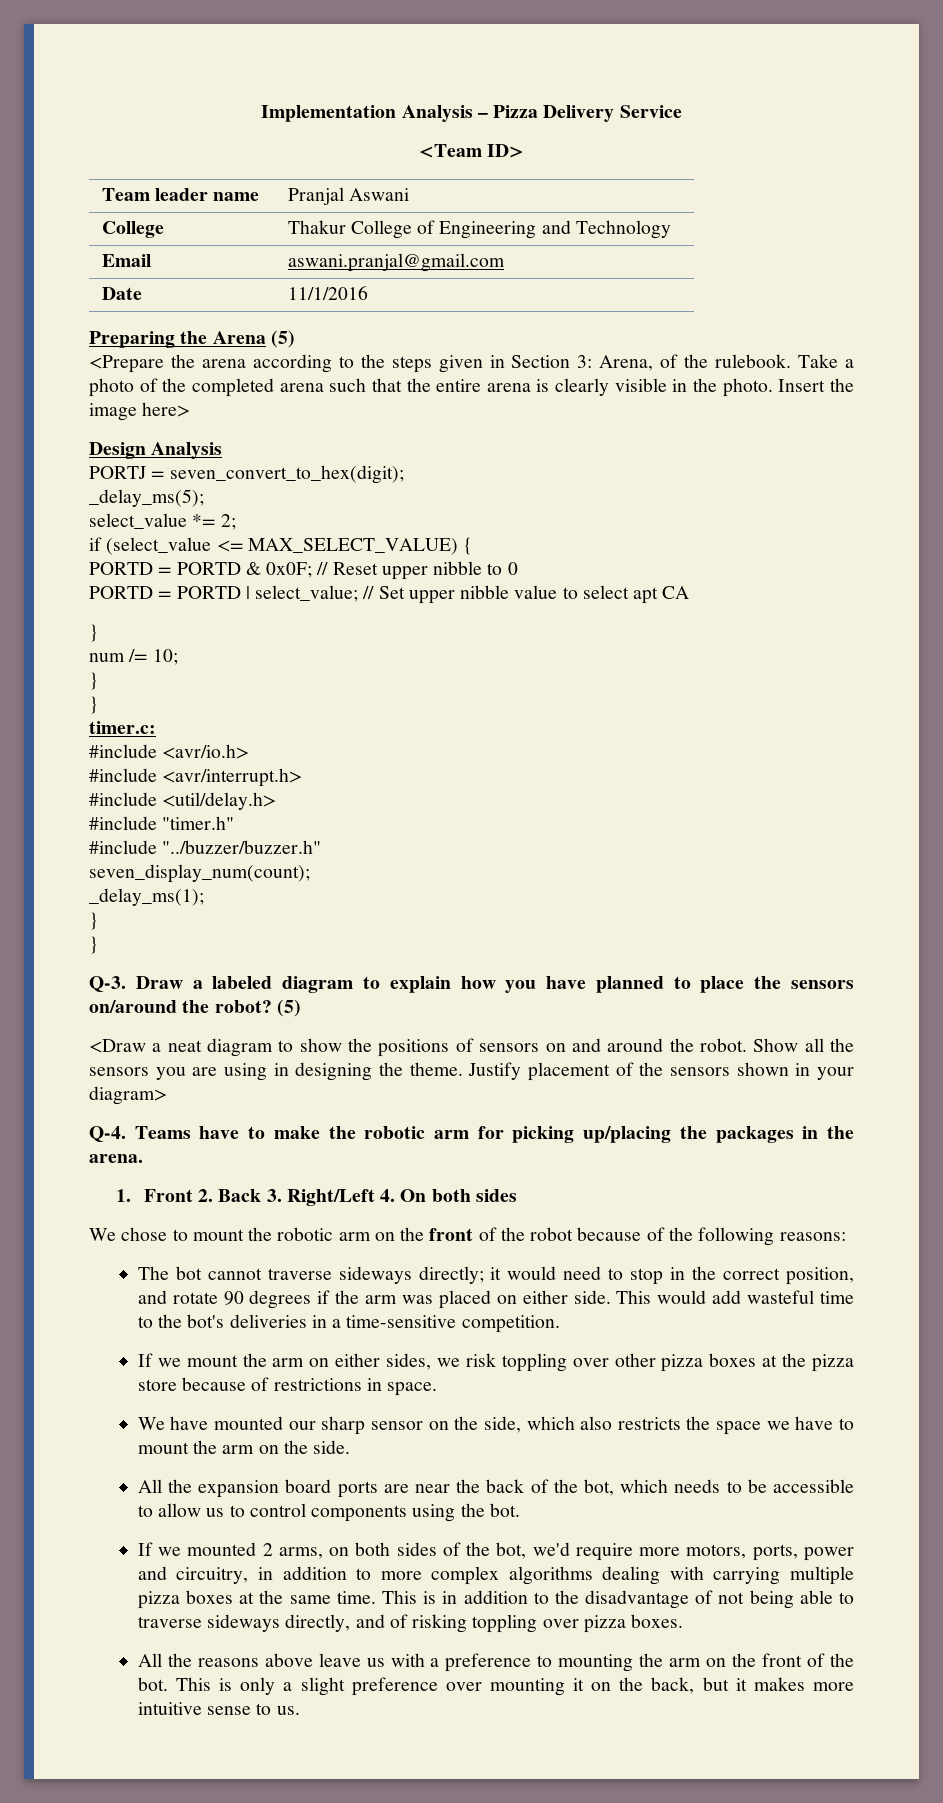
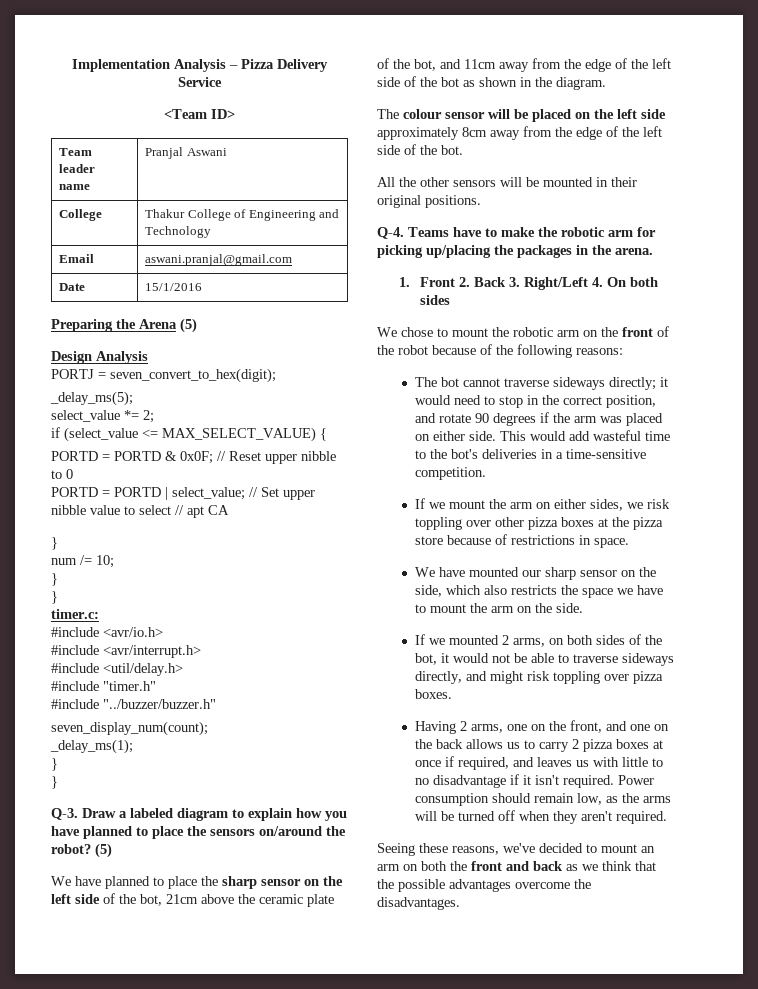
[287,286,368,300] 11/1/2016 -> [145,283,203,291] 15/1/2016
[89,354,854,373] [89,378,854,397] [89,402,191,421] // <Prepare the arena according to the steps given in Section 3: Arena, of the rulebook. Take a photo of the completed arena such that the entire arena is clearly visible in the photo. Insert the image here> -> (197, 325) none
(629, 592) none -> [175,505,184,515] //
[89,1038,855,1057] [89,1062,854,1081] [89,1086,167,1105] <Draw a neat diagram to show the positions of sensors on and around the robot. Show all the sensors you are using in designing the theme. Justify placement of the sensors shown in your diagram> -> [51,876,343,889] [51,893,334,907] [377,58,671,72] [377,76,606,90] [377,109,666,122] [377,126,662,140] [377,144,463,155] [377,177,637,187] [377,195,481,208] We have planned to place the sharp sensor on the left side of the bot, 21cm above the ceramic plate of the bot, and 11cm away from the edge of the left side of the bot as shown in the diagram. // The colour sensor will be placed on the left side approximately 8cm away from the edge of the left side of the bot. // All the other sensors will be mounted in their original positions.
[137,1479,854,1498] [137,1503,520,1522] // All the expansion board ports are near the back of the bot, which needs to be accessible to allow us to control components using the bot. -> (583, 608) none
[532,1542,854,1561] [137,1566,855,1585] [137,1590,794,1609] we'd require more motors, ports, power and circuitry, in addition to more complex algorithms dealing with carrying multiple pizza boxes at the same time. This is in addition to the disadvantage of not being -> [440,653,527,663] it would not be
[389,1614,468,1633] of risking -> [489,671,550,684] might risk
[137,1653,854,1672] [137,1677,854,1696] [137,1702,300,1715] All the reasons above leave us with a preference to mounting the arm on the front of the bot. This is only a slight preference over mounting it on the back, but it makes more intuitive sense to us. -> [414,720,669,734] [414,739,663,752] [414,756,663,770] [414,774,654,788] [414,793,671,806] [414,810,667,824] [377,843,655,856] [377,861,656,871] [377,879,591,892] [377,897,460,910] Having 2 arms, one on the front, and one on the back allows us to carry 2 pizza boxes at once if required, and leaves us with little to no disadvantage if it isn't required. Power consumption should remain low, as the arms will be turned off when they aren't required. // Seeing these reasons, we've decided to mount an arm on both the front and back as we think that the possible advantages overcome the disadvantages.

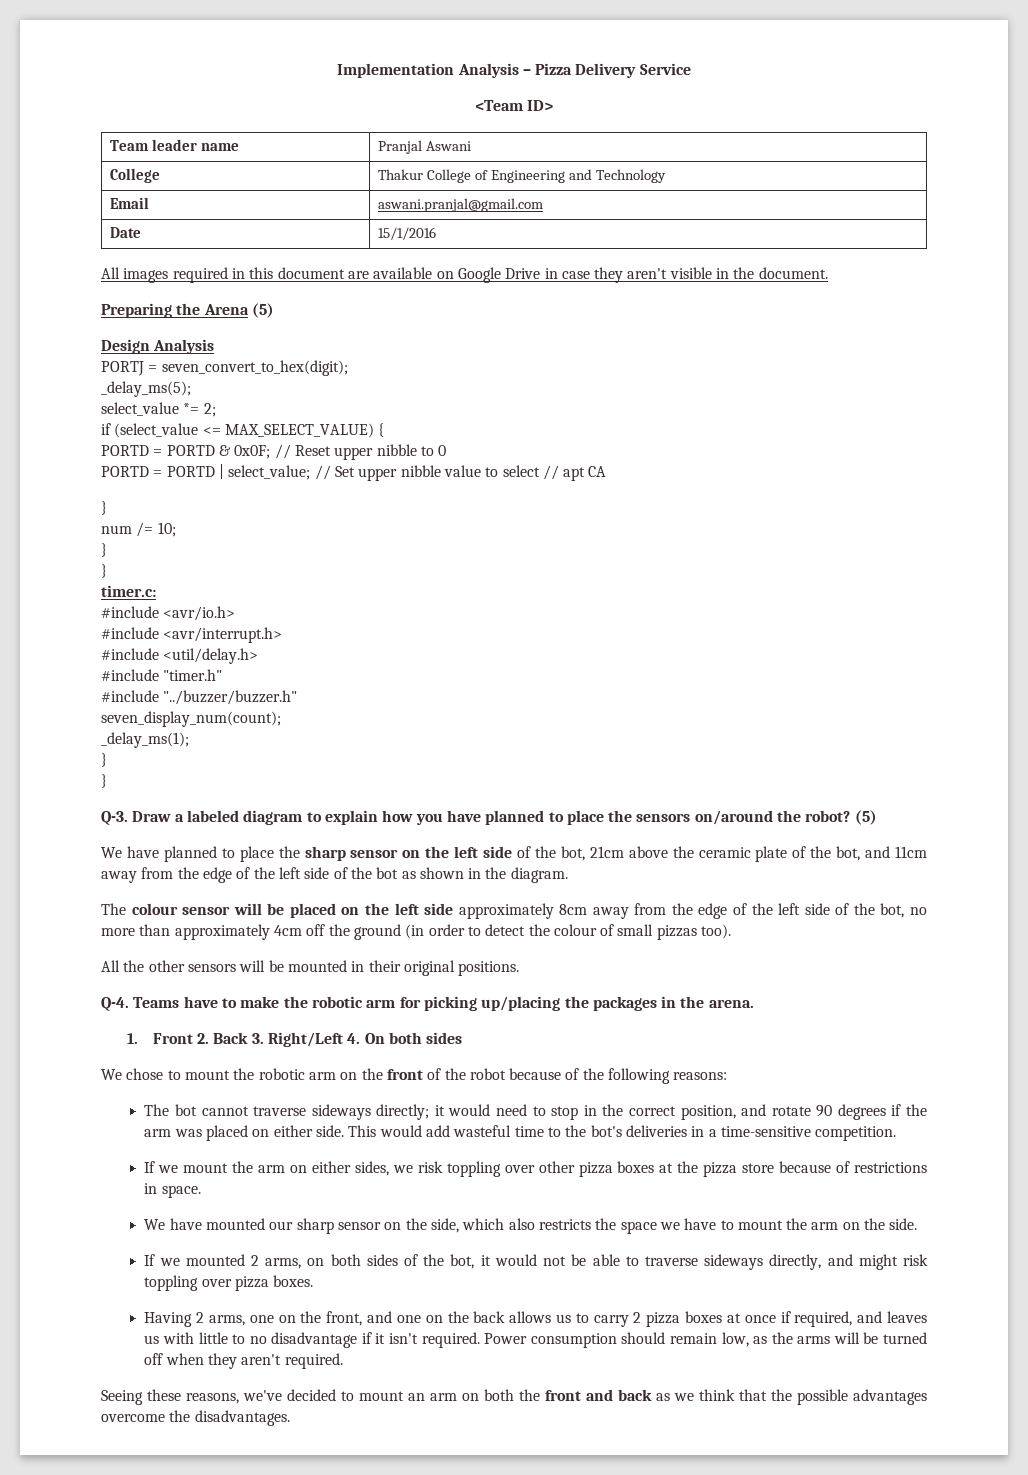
(203, 287) none -> [101,267,828,283] // All images required in this document are available on Google Drive in case they aren't visible in the document.
[441,145,463,155] bot. -> [880,903,928,918] [101,924,732,940] bot, no more than approximately 4cm off the ground (in order to detect the colour of small pizzas too).

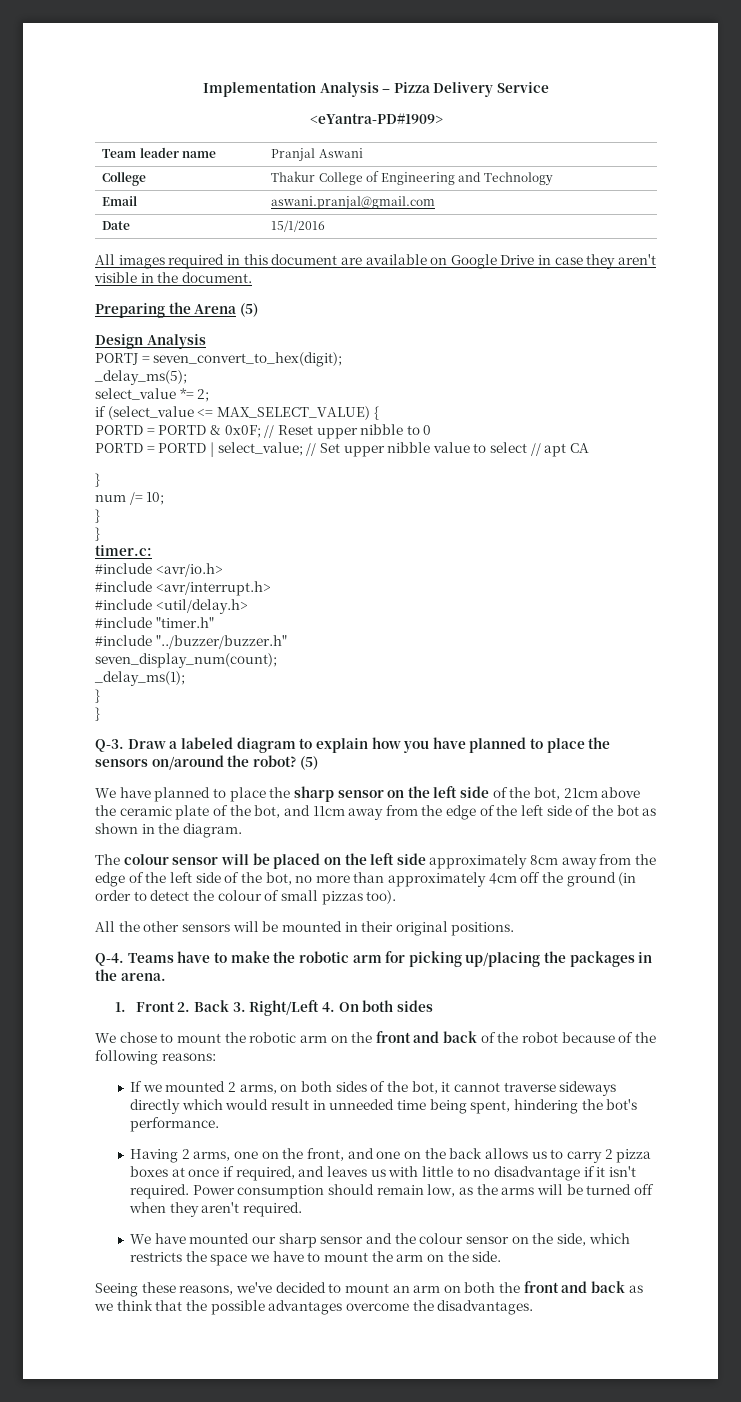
[474,100,554,111] <Team ID> -> [309,113,443,124] <eYantra-PD#1909>
(423, 1074) none -> [413,1031,478,1043] and back
[144,1104,928,1120] [144,1125,897,1141] [144,1161,927,1177] [144,1183,201,1198] [144,1218,918,1234] // The bot cannot traverse sideways directly; it would need to stop in the correct position, and rotate 90 degrees if the arm was placed on either side. This would add wasteful time to the bot's deliveries in a time-sensitive competition. // If we mount the arm on either sides, we risk toppling over other pizza boxes at the pizza store because of restrictions in space. // We have mounted our sharp sensor on the side, which also restricts the space we have to mount the arm on the side. -> (216, 1057) none
[494,1254,928,1270] [144,1275,314,1291] would not be able to traverse sideways directly, and might risk toppling over pizza boxes. -> [453,1081,617,1096] [130,1099,638,1114] [130,1117,220,1132] cannot traverse sideways directly which would result in unneeded time being spent, hindering the bot's performance.
(343, 1361) none -> [130,1233,630,1248] [130,1251,502,1266] // We have mounted our sharp sensor and the colour sensor on the side, which restricts the space we have to mount the arm on the side.

